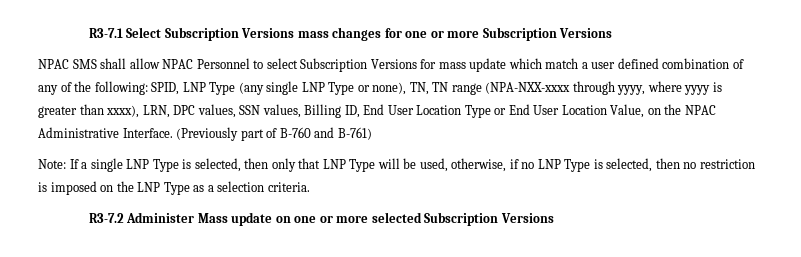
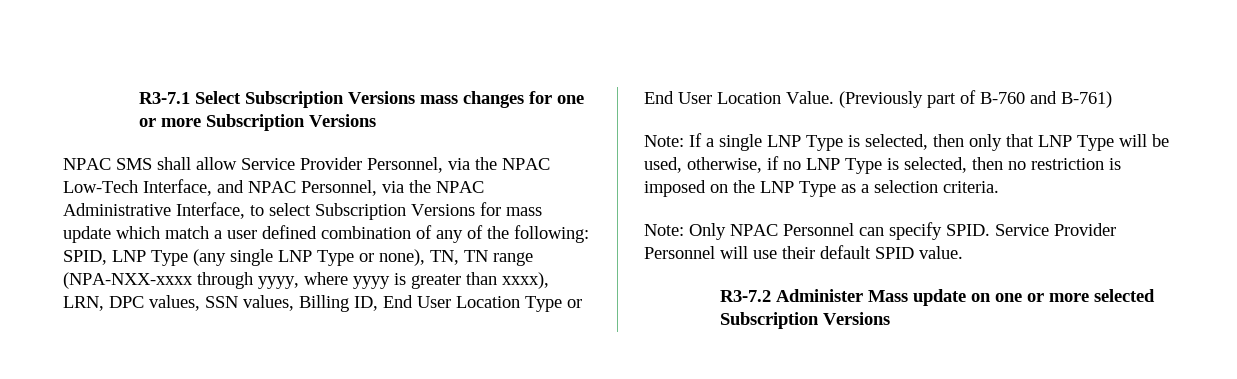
[162,58,250,69] NPAC Personnel -> [241,157,550,173] [63,179,484,196] [63,202,245,219] Service Provider Personnel, via the NPAC Low-Tech Interface, and NPAC Personnel, via the NPAC Administrative Interface,
[610,104,716,118] [38,127,173,138] Value, on the NPAC Administrative Interface. -> [786,91,834,104] Value.
(310, 187) none -> [644,222,1116,240] [644,245,963,259] // Note: Only NPAC Personnel can specify SPID. Service Provider Personnel will use their default SPID value.

